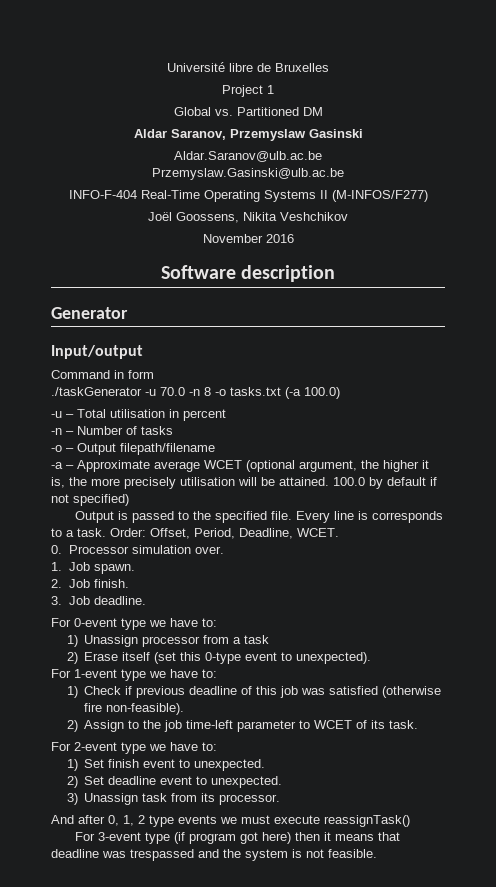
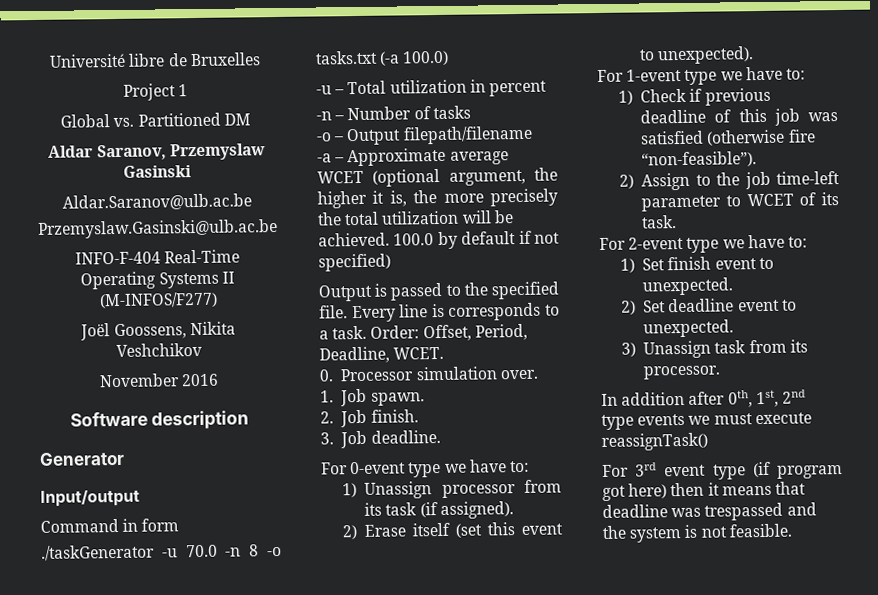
[110,409,165,418] utilisation -> [389,79,467,94] utilization
[180,477,235,486] utilisation -> [317,210,460,226] the total utilization
[279,477,329,486] attained. -> [318,232,390,247] achieved.
[233,635,270,644] a task -> [364,501,514,520] its task (if assigned).
[205,652,242,664] 0-type -> (516, 529) none
[106,703,185,715] non-feasible). -> [641,151,758,168] “non-feasible”).
[51,815,145,826] And after 0, 1, 2 -> [601,389,806,408] In addition after 0th, 1st, 2nd
[98,832,142,841] 3-event -> [635,462,707,477] 3rd event

